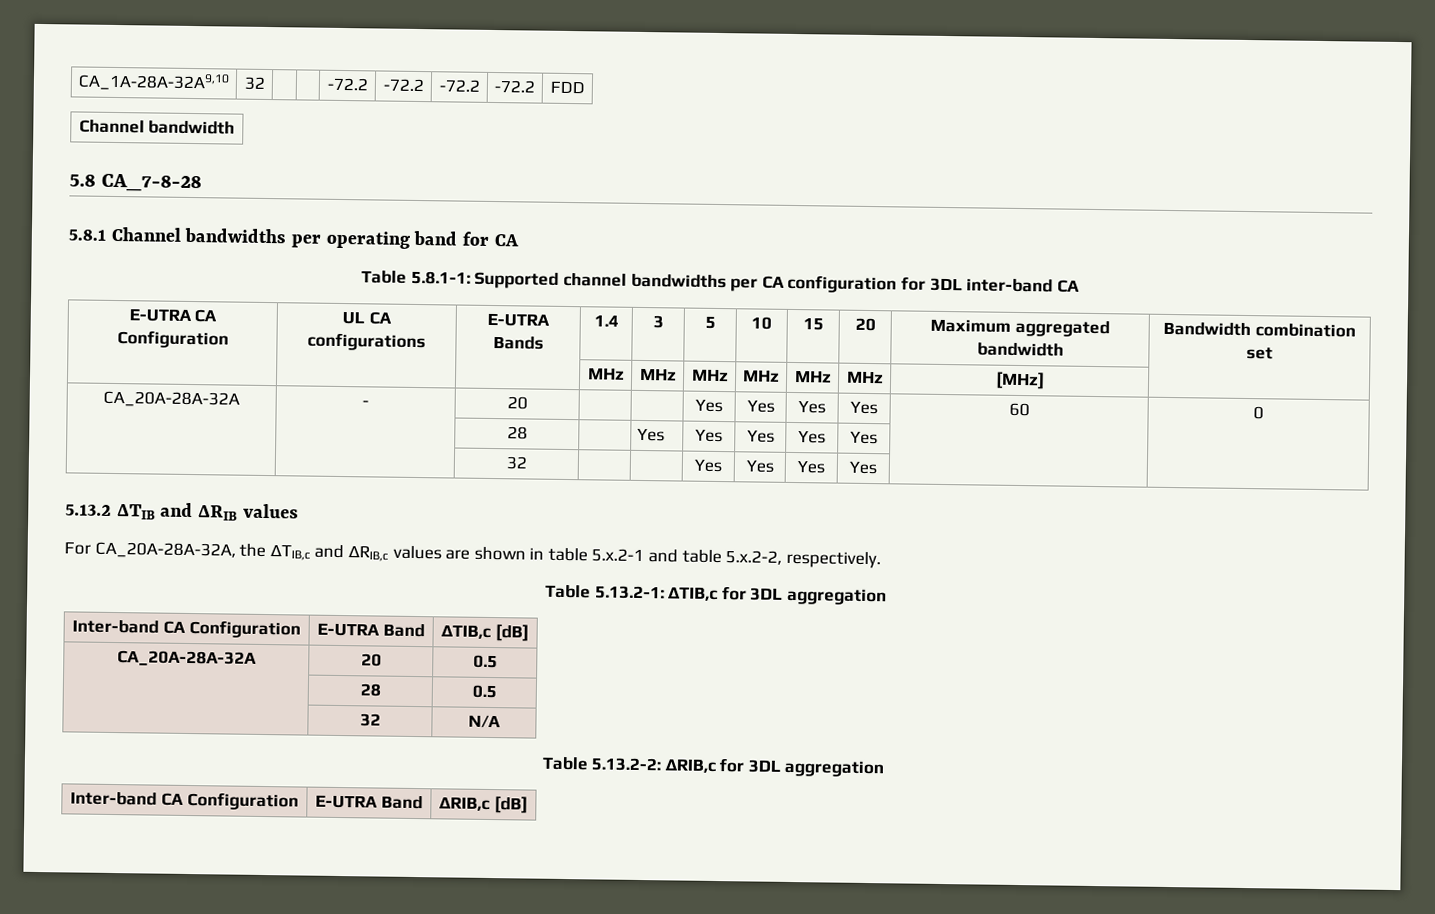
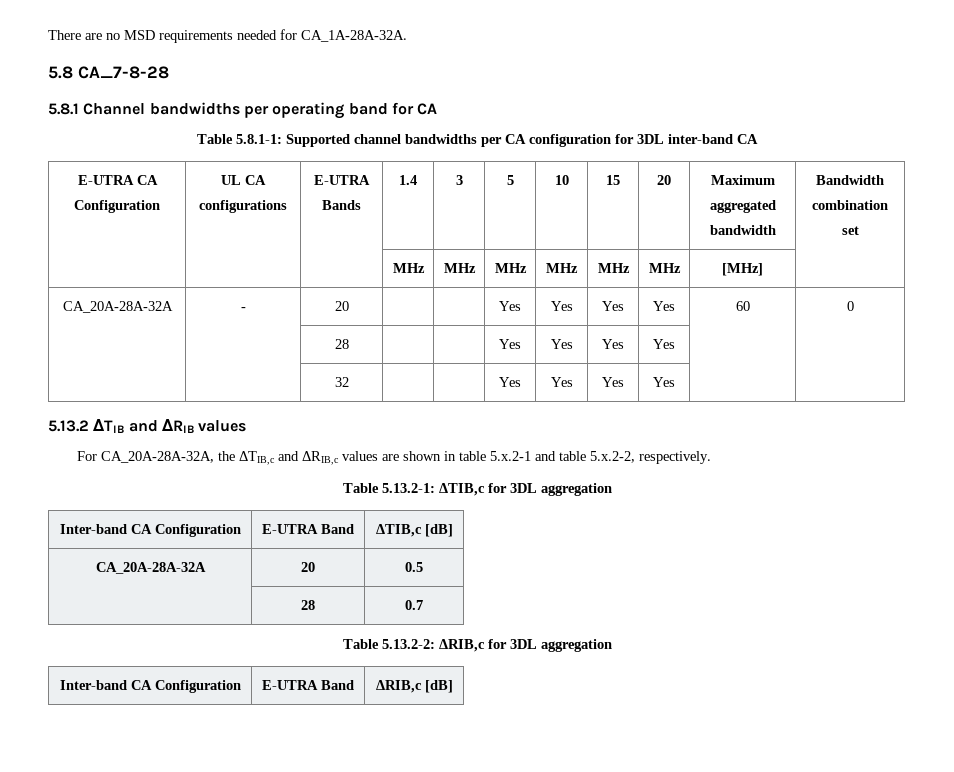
[78,72,230,92] [243,76,266,90] [326,77,368,91] [382,78,424,92] [438,79,480,92] [494,80,535,93] [549,80,585,94] [78,119,236,135] CA_1A-28A-32A9,10 | 32 | | | -72.2 | -72.2 | -72.2 | -72.2 | FDD // Channel bandwidth -> [48,29,407,43] There are no MSD requirements needed for CA_1A-28A-32A.
[637,427,666,442] Yes -> (349, 344) none
[471,684,497,699] [359,713,381,727] [468,714,501,729] 0.5 // | 32 | N/A -> [405,600,423,610] 0.7

